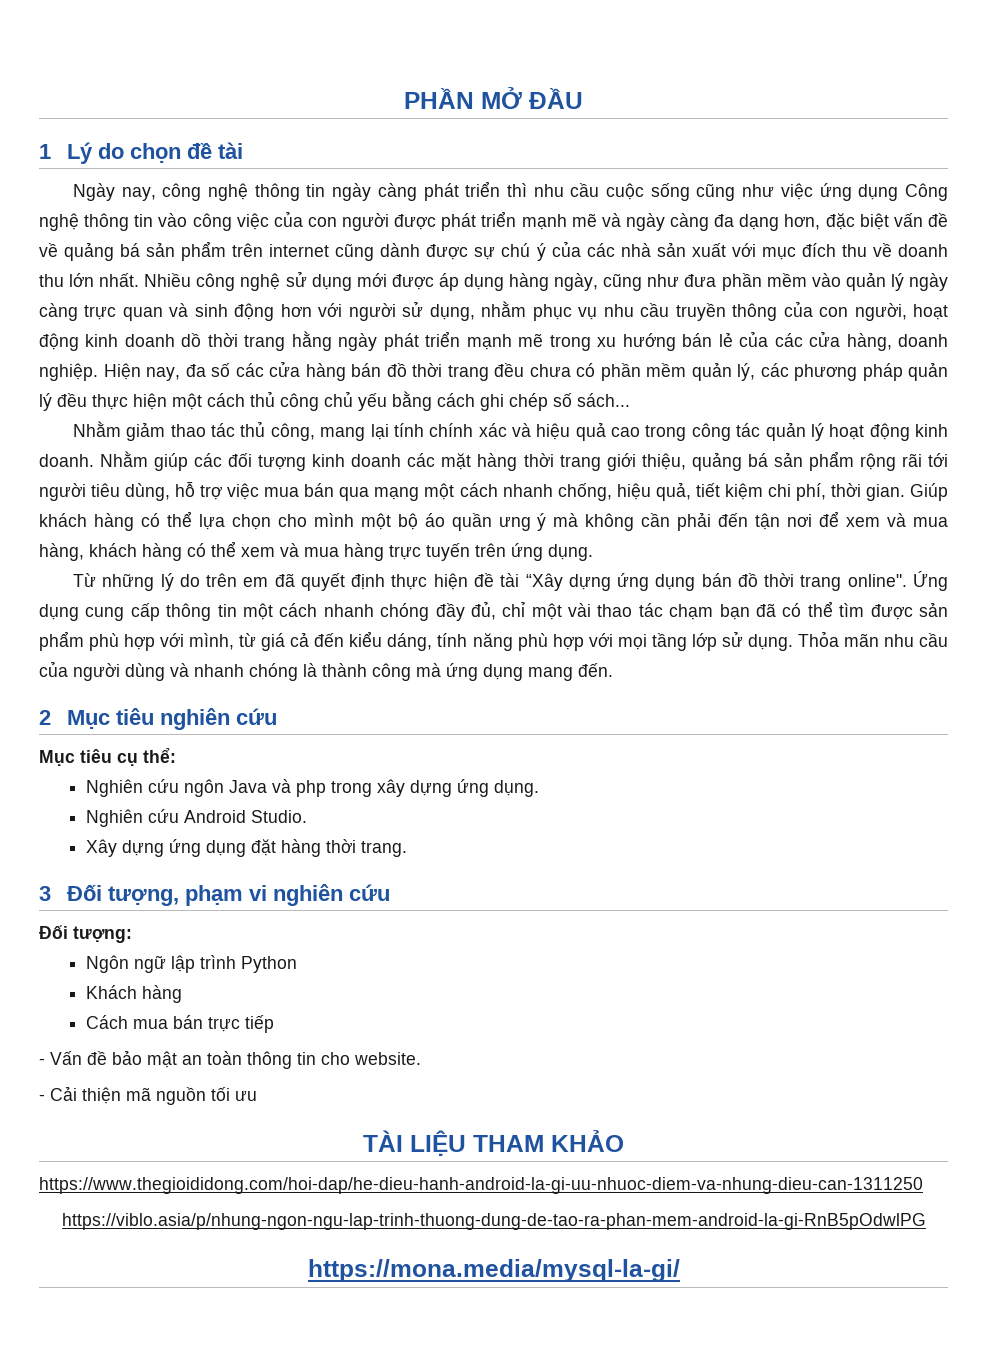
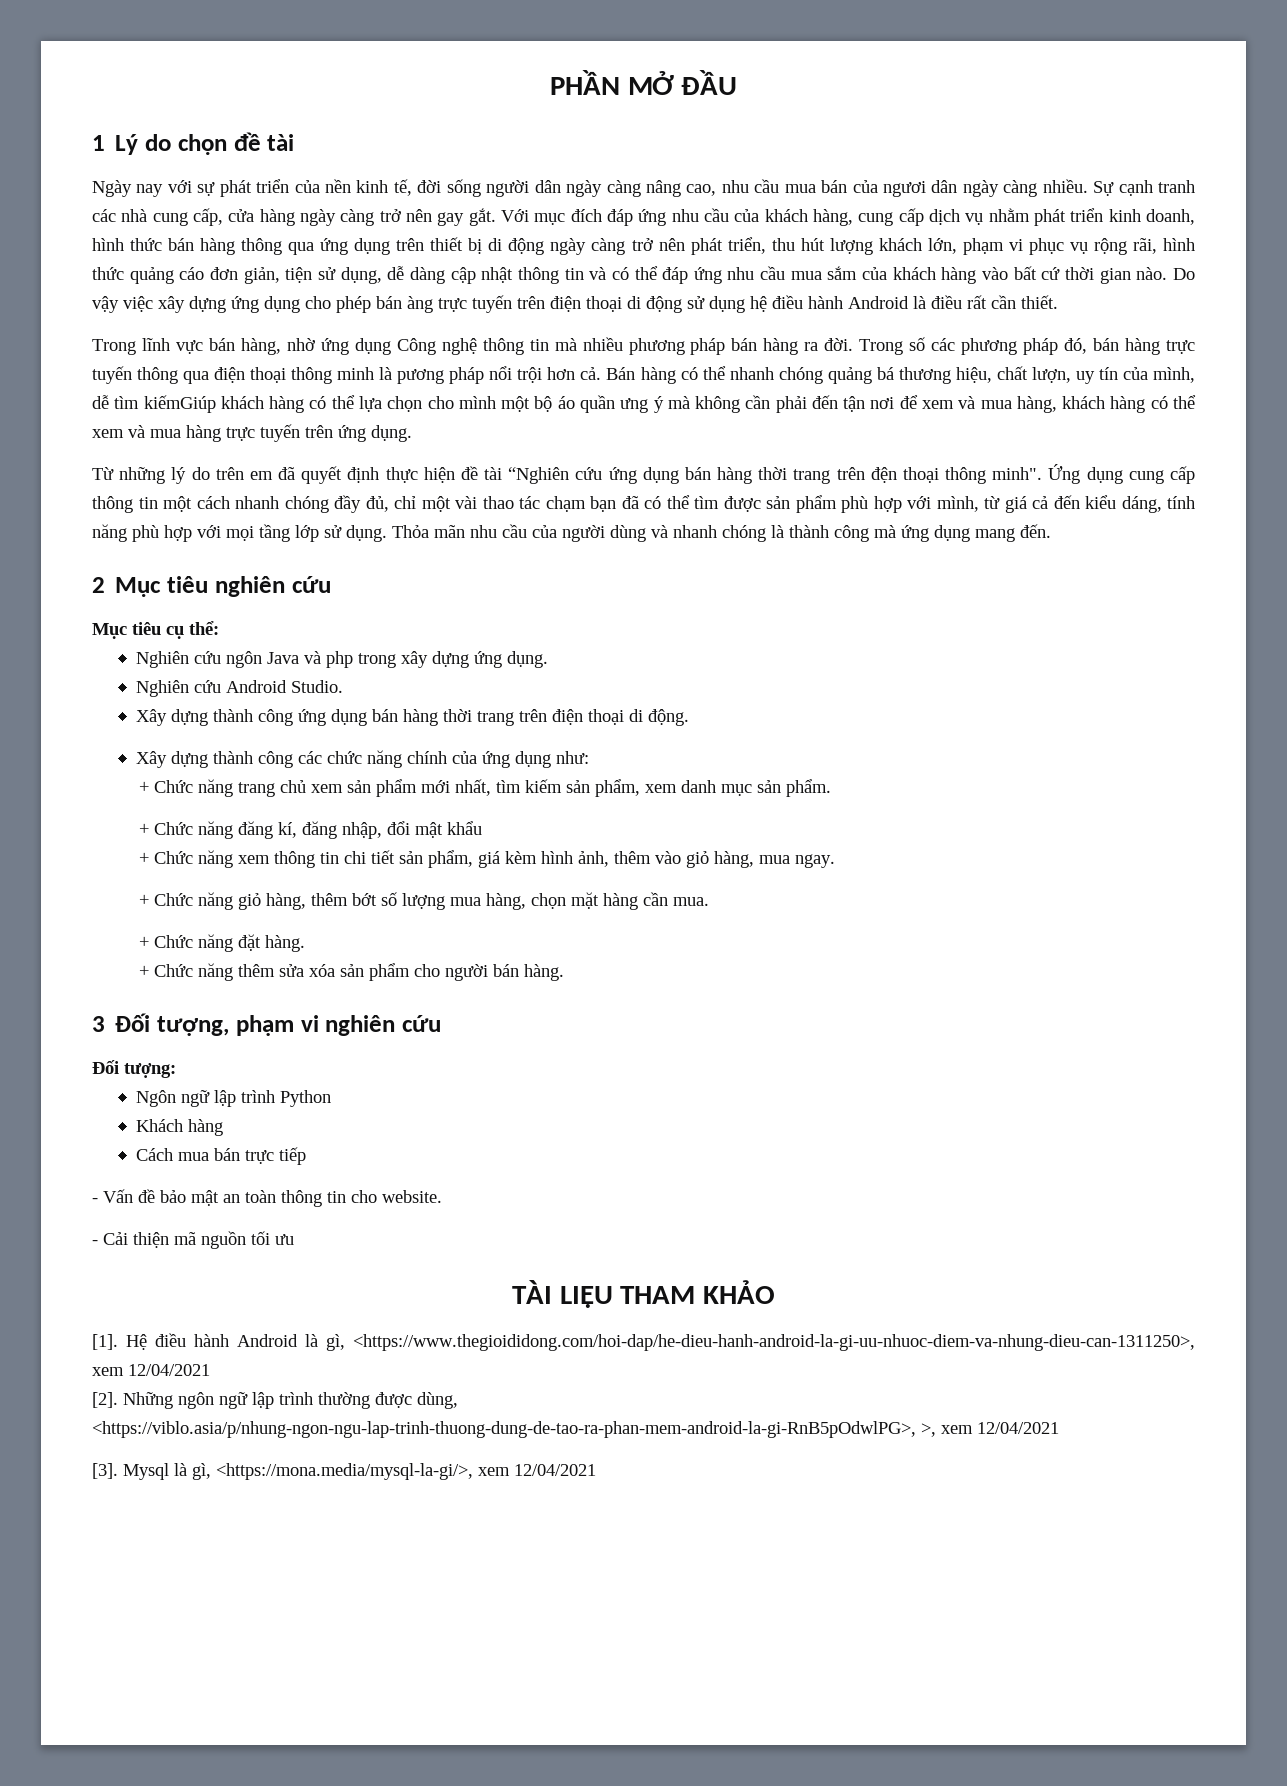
[121,181,813,201] nay, công nghệ thông tin ngày càng phát triển thì nhu cầu cuộc sống cũng như việc -> [136,179,1195,197] [92,208,1196,226] [92,237,1195,255] [92,266,1195,284] [92,295,1058,313] [92,338,315,355] nay với sự phát triển của nền kinh tế, đời sống người dân ngày càng nâng cao, nhu cầu mua bán của ngươi dân ngày càng nhiều. Sự cạnh tranh các nhà cung cấp, cửa hàng ngày càng trở nên gay gắt. Với mục đích đáp ứng nhu cầu của khách hàng, cung cấp dịch vụ nhằm phát triển kinh doanh, hình thức bán hàng thông qua ứng dụng trên thiết bị di động ngày càng trở nên phát triển, thu hút lượng khách lớn, phạm vi phục vụ rộng rãi, hình thức quảng cáo đơn giản, tiện sử dụng, dễ dàng cập nhật thông tin và có thể đáp ứng nhu cầu mua sắm của khách hàng vào bất cứ thời gian nào. Do vậy việc xây dựng ứng dụng cho phép bán àng trực tuyến trên điện thoại di động sử dụng hệ điều hành Android là điều rất cần thiết. // Trong lĩnh vực bán hàng, nhờ
[158,211,949,231] [39,241,949,261] [39,271,949,291] [39,301,949,321] [39,331,949,351] [39,361,948,381] [39,391,630,411] [72,421,948,441] [39,451,948,471] [39,481,948,501] vào công việc của con người được phát triển mạnh mẽ và ngày càng đa dạng hơn, đặc biệt vấn đề về quảng bá sản phẩm trên internet cũng dành được sự chú ý của các nhà sản xuất với mục đích thu về doanh thu lớn nhất. Nhiều công nghệ sử dụng mới được áp dụng hàng ngày, cũng như đưa phần mềm vào quản lý ngày càng trực quan và sinh động hơn với người sử dụng, nhằm phục vụ nhu cầu truyền thông của con người, hoạt động kinh doanh dồ thời trang hằng ngày phát triển mạnh mẽ trong xu hướng bán lẻ của các cửa hàng, doanh nghiệp. Hiện nay, đa số các cửa hàng bán đồ thời trang đều chưa có phần mềm quản lý, các phương pháp quản lý đều thực hiện một cách thủ công chủ yếu bằng cách ghi chép số sách... // Nhằm giảm thao tác thủ công, mang lại tính chính xác và hiệu quả cao trong công tác quản lý hoạt động kinh doanh. Nhằm giúp các đối tượng kinh doanh các mặt hàng thời trang giới thiệu, quảng bá sản phẩm rộng rãi tới người tiêu dùng, hỗ trợ việc mua bán qua mạng một cách nhanh chống, hiệu quả, tiết kiệm chi phí, thời gian. Giúp -> [554,337,1195,355] [92,366,1196,384] [92,395,216,413] mà nhiều phương pháp bán hàng ra đời. Trong số các phương pháp đó, bán hàng trực tuyến thông qua điện thoại thông minh là pương pháp nổi trội hơn cả. Bán hàng có thể nhanh chóng quảng bá thương hiệu, chất lượn, uy tín của mình, dễ tìm kiếmGiúp
[525,573,907,591] “Xây dựng ứng dụng bán đồ thời trang online". -> [508,467,1043,484] “Nghiên cứu ứng dụng bán hàng thời trang trên đện thoại thông minh".
[169,839,408,857] ứng dụng đặt hàng thời trang. -> [212,709,689,726] [135,750,589,768] [138,779,831,797] [138,821,482,839] [138,850,835,868] [138,892,709,910] [138,934,305,952] [138,963,564,981] thành công ứng dụng bán hàng thời trang trên điện thoại di động. // Xây dựng thành công các chức năng chính của ứng dụng như: // + Chức năng trang chủ xem sản phẩm mới nhất, tìm kiếm sản phẩm, xem danh mục sản phẩm. // + Chức năng đăng kí, đăng nhập, đổi mật khẩu // + Chức năng xem thông tin chi tiết sản phẩm, giá kèm hình ảnh, thêm vào giỏ hàng, mua ngay. // + Chức năng giỏ hàng, thêm bớt số lượng mua hàng, chọn mặt hàng cần mua. // + Chức năng đặt hàng. // + Chức năng thêm sửa xóa sản phẩm cho người bán hàng.
[39,1177,923,1194] [61,1213,926,1230] [307,1259,680,1282] https://www.thegioididong.com/hoi-dap/he-dieu-hanh-android-la-gi-uu-nhuoc-diem-va-nhung-dieu-can-1311250 // https://viblo.asia/p/nhung-ngon-ngu-lap-trinh-thuong-dung-de-tao-ra-phan-mem-android-la-gi-RnB5pOdwlPG // https://mona.media/mysql-la-gi/ -> [92,1333,1195,1351] [92,1364,210,1376] [92,1392,458,1409] [92,1421,1059,1438] [92,1463,596,1480] [1]. Hệ điều hành Android là gì, <https://www.thegioididong.com/hoi-dap/he-dieu-hanh-android-la-gi-uu-nhuoc-diem-va-nhung-dieu-can-1311250>, xem 12/04/2021 // [2]. Những ngôn ngữ lập trình thường được dùng, <https://viblo.asia/p/nhung-ngon-ngu-lap-trinh-thuong-dung-de-tao-ra-phan-mem-android-la-gi-RnB5pOdwlPG>, >, xem 12/04/2021 // [3]. Mysql là gì, <https://mona.media/mysql-la-gi/>, xem 12/04/2021

